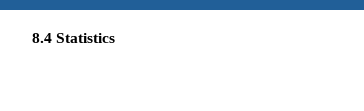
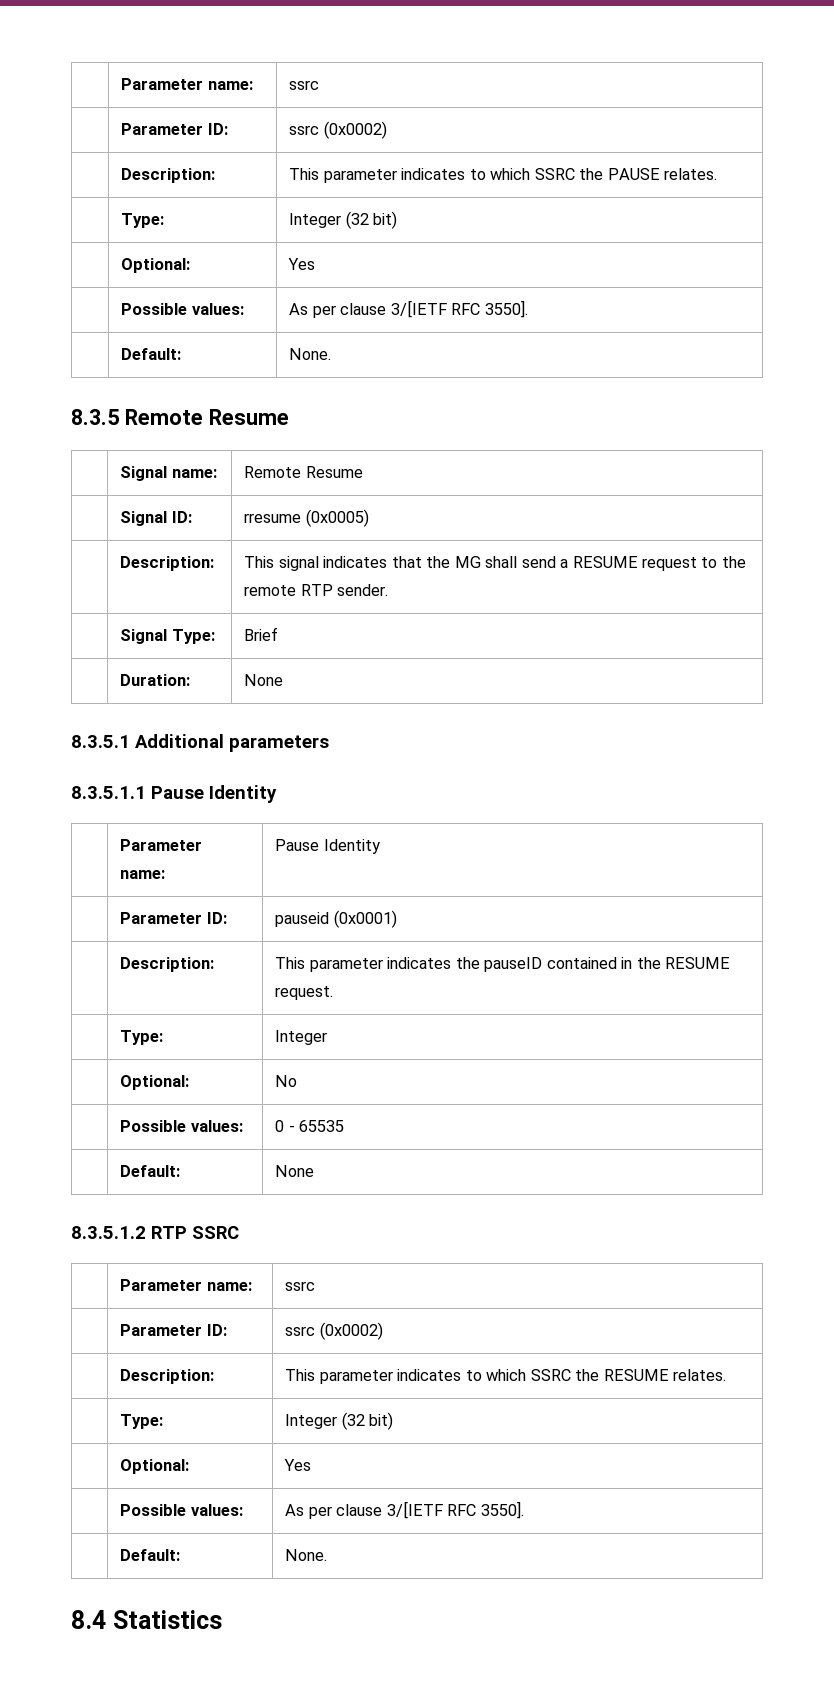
(32, 38) none -> [121,78,253,90] [289,80,320,90] [121,123,228,135] [289,121,387,139] [121,168,216,183] [289,168,718,183] [121,213,165,228] [289,211,398,229] [121,258,191,273] [288,258,316,270] [121,303,244,315] [289,300,528,318] [121,348,182,360] [289,348,332,360] [71,409,289,425] [120,466,217,481] [244,466,363,478] [120,511,192,526] [244,509,369,527] [120,556,215,571] [244,556,746,571] [244,584,389,596] [120,629,215,644] [244,627,279,641] [120,674,191,686] [244,674,284,686] [71,734,329,752] [71,785,277,803] [120,839,203,851] [120,870,166,879] [275,839,380,854] [120,912,227,924] [275,910,397,928] [120,957,215,972] [275,957,731,972] [275,986,334,1000] [120,1030,164,1045] [275,1030,328,1045] [120,1075,190,1090] [275,1075,298,1087] [120,1120,243,1132] [275,1120,345,1132] [120,1165,181,1177] [275,1165,315,1177] [71,1226,239,1239] [120,1279,252,1291] [285,1281,316,1291] [120,1324,227,1336] [285,1322,383,1340] [120,1369,215,1384] [285,1369,727,1384] [120,1414,164,1429] [285,1412,394,1430] [120,1459,190,1474] [284,1459,312,1471] [120,1504,243,1516] [285,1501,524,1519] [120,1549,181,1561] [285,1549,328,1561] | Parameter name: | ssrc // | Parameter ID: | ssrc (0x0002) // | Description: | This parameter indicates to which SSRC the PAUSE relates. // | Type: | Integer (32 bit) // | Optional: | Yes // | Possible values: | As per clause 3/[IETF RFC 3550]. // | Default: | None. // 8.3.5 Remote Resume // | Signal name: | Remote Resume // | Signal ID: | rresume (0x0005) // | Description: | This signal indicates that the MG shall send a RESUME request to the remote RTP sender. // | Signal Type: | Brief // | Duration: | None // 8.3.5.1 Additional parameters // 8.3.5.1.1 Pause Identity // | Parameter name: | Pause Identity // | Parameter ID: | pauseid (0x0001) // | Description: | This parameter indicates the pauseID contained in the RESUME request. // | Type: | Integer // | Optional: | No // | Possible values: | 0 - 65535 // | Default: | None // 8.3.5.1.2 RTP SSRC // | Parameter name: | ssrc // | Parameter ID: | ssrc (0x0002) // | Description: | This parameter indicates to which SSRC the RESUME relates. // | Type: | Integer (32 bit) // | Optional: | Yes // | Possible values: | As per clause 3/[IETF RFC 3550]. // | Default: | None. //

